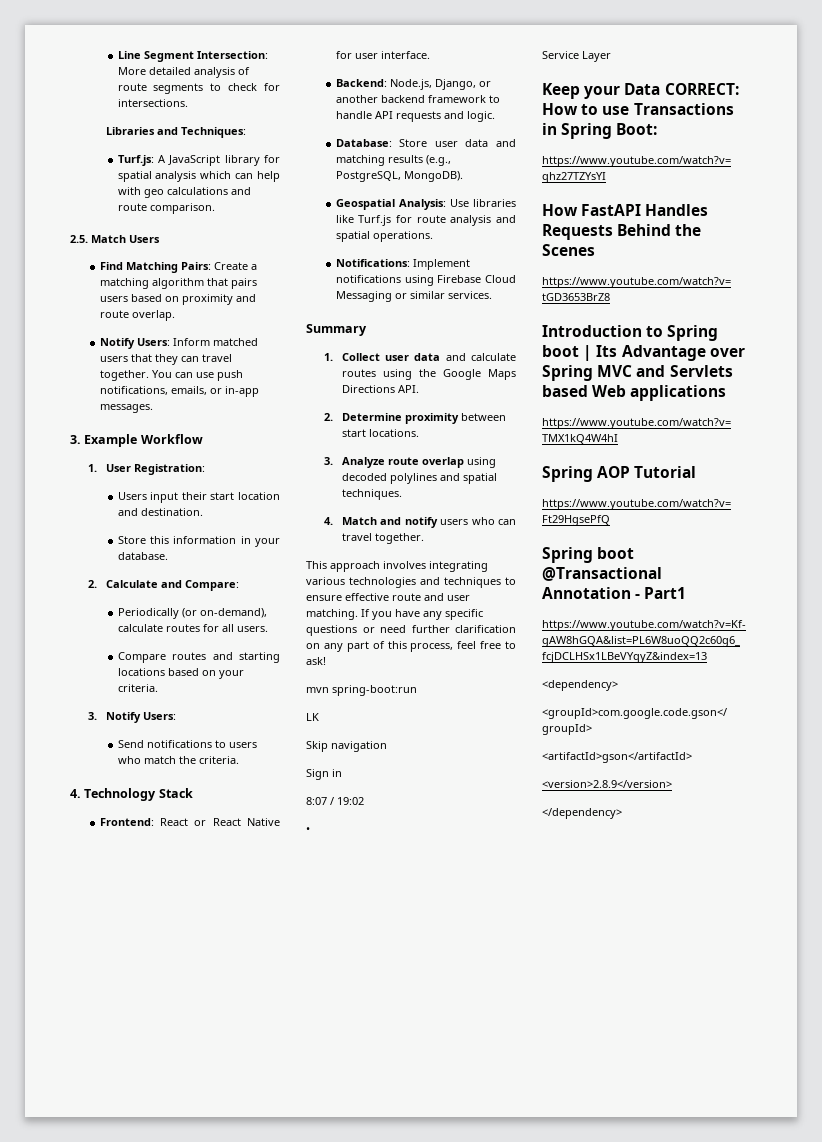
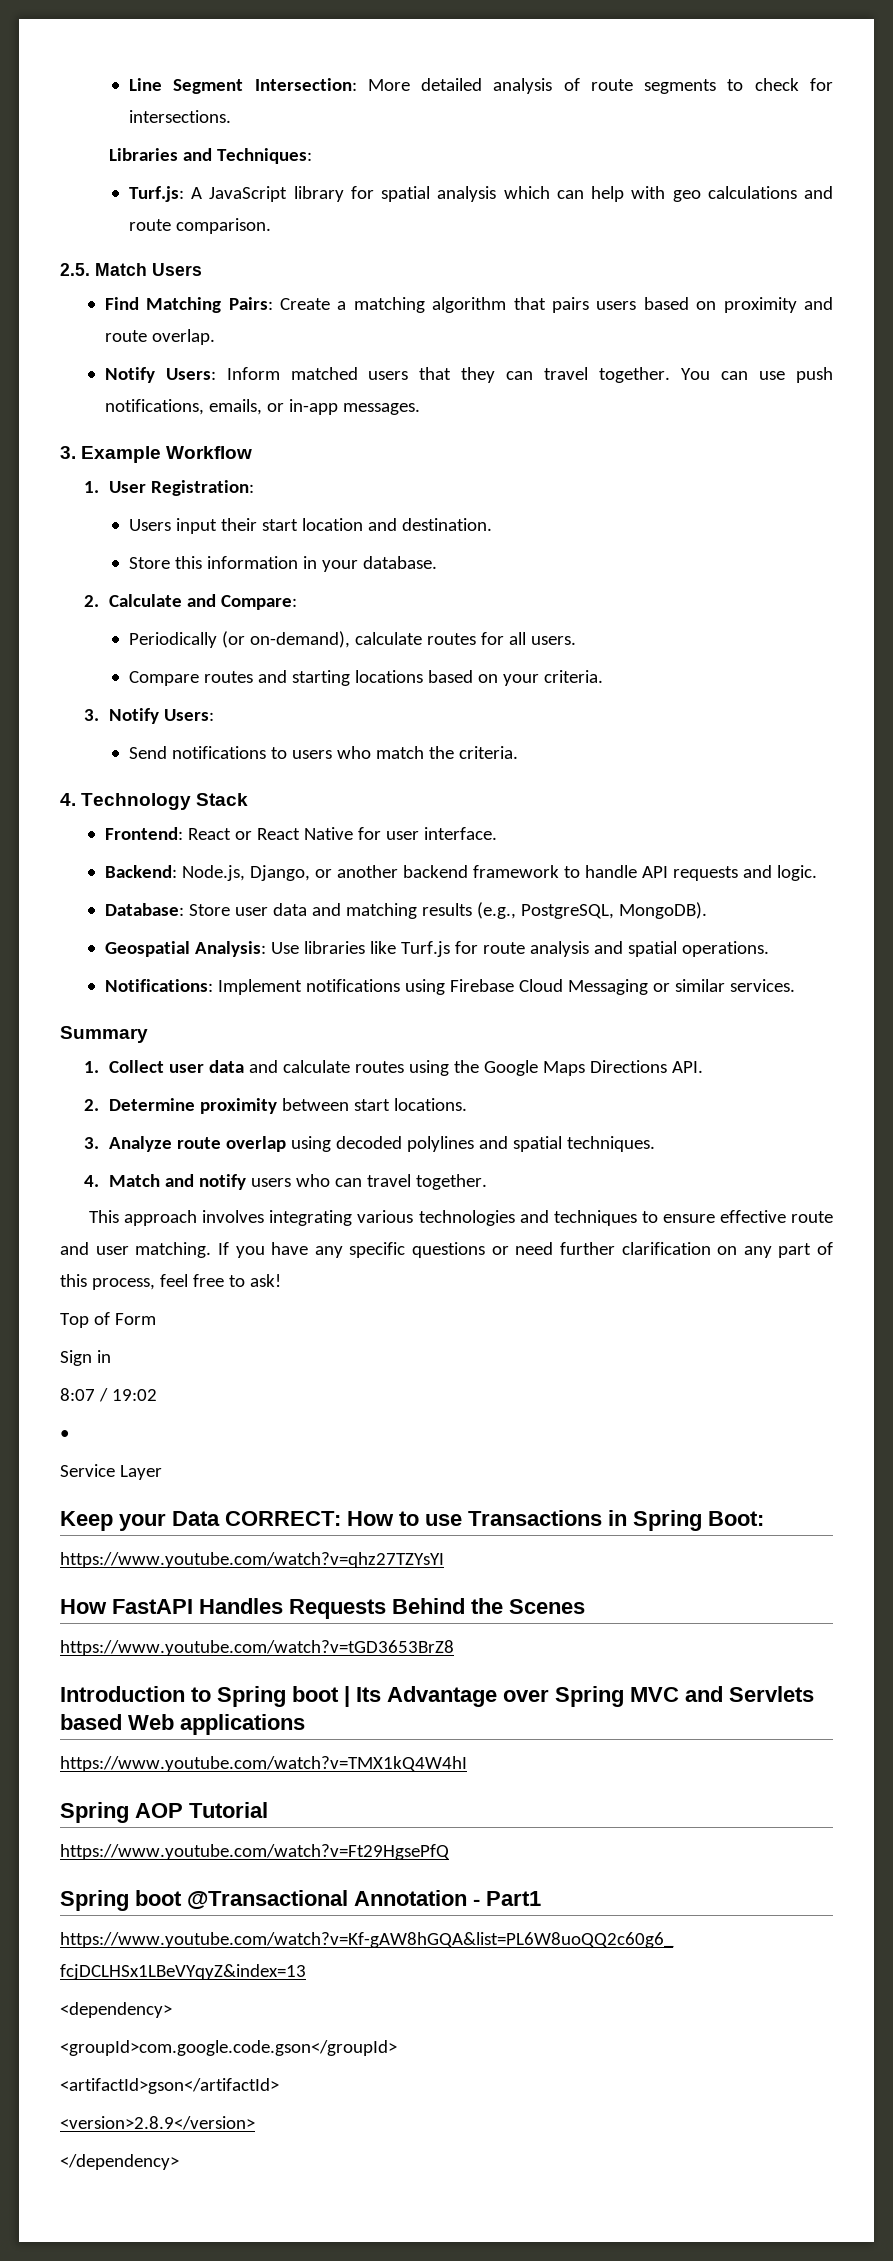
[306,685,417,696] [306,713,319,721] [306,741,387,752] mvn spring-boot:run // LK // Skip navigation -> [60,1312,156,1328] Top of Form

